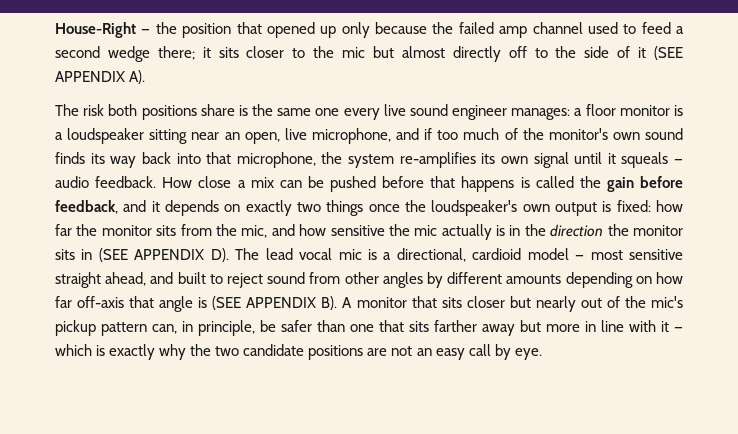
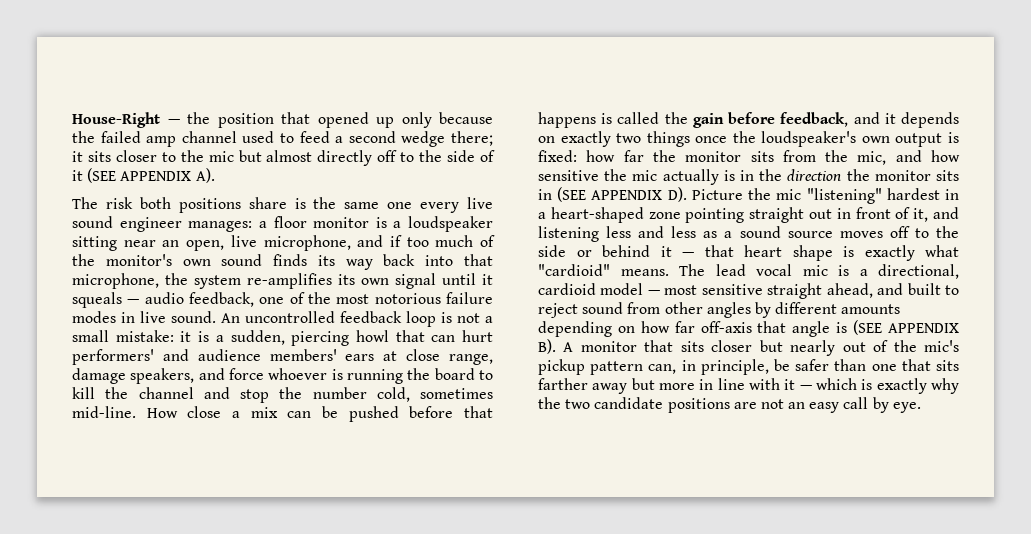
[95,176,157,188] feedback. -> [189,292,493,307] [72,311,493,327] [72,330,493,346] [72,349,493,365] [72,368,493,384] [72,387,493,403] [72,406,136,418] feedback, one of the most notorious failure modes in live sound. An uncontrolled feedback loop is not a small mistake: it is a sudden, piercing howl that can hurt performers' and audience members' ears at close range, damage speakers, and force whoever is running the board to kill the channel and stop the number cold, sometimes mid-line.
(229, 255) none -> [691,188,959,204] [538,207,960,223] [538,226,959,242] [538,245,959,261] [538,264,669,276] Picture the mic "listening" hardest in a heart-shaped zone pointing straight out in front of it, and listening less and less as a sound source moves off to the side or behind it — that heart shape is exactly what "cardioid" means.

